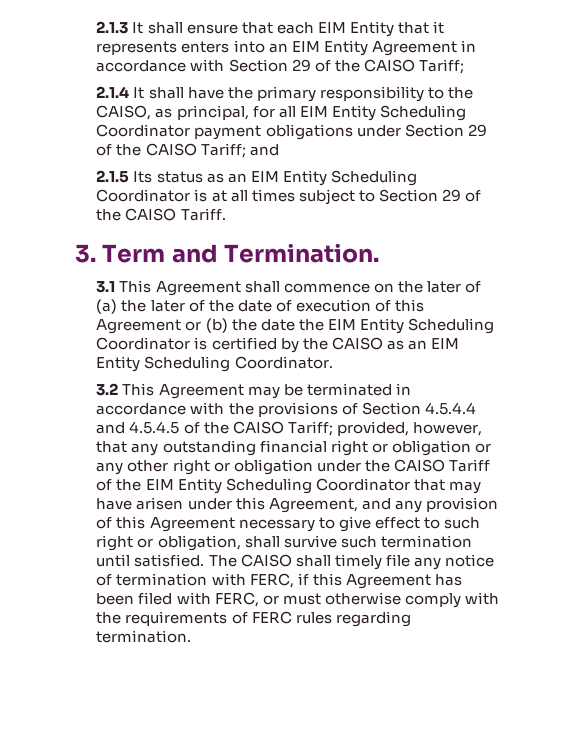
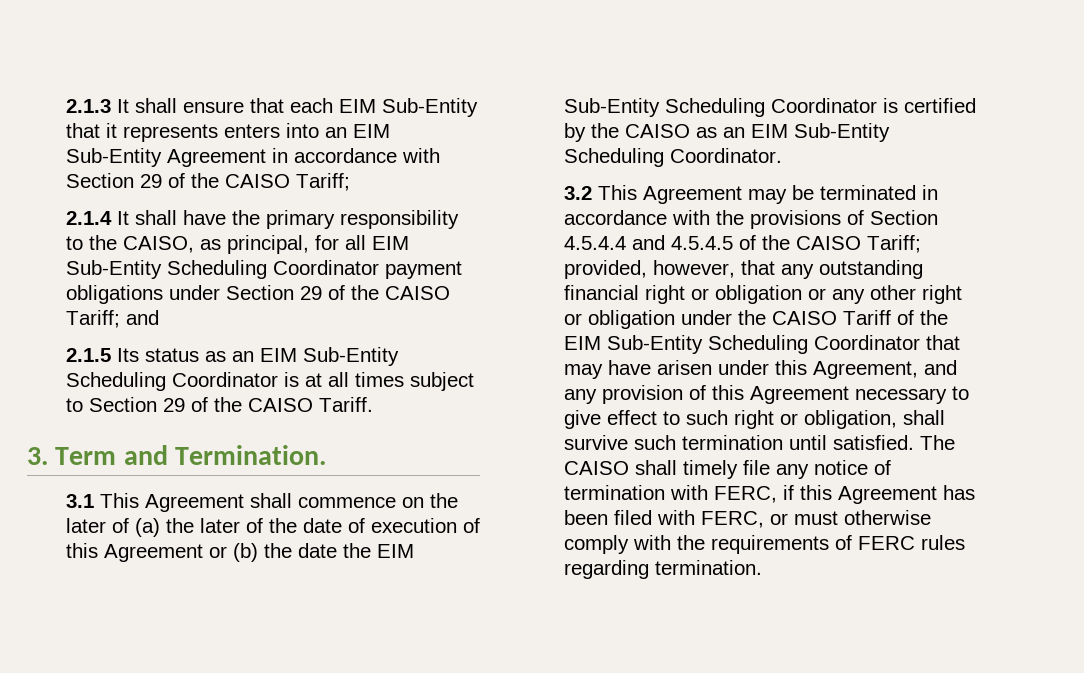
[349,21,394,37] Entity -> [381,98,478,117] Sub-Entity
[323,40,368,56] Entity -> [65,148,162,167] Sub-Entity
[331,105,376,121] Entity -> [65,260,162,279] Sub-Entity
[282,170,327,186] Entity -> [302,347,399,366] Sub-Entity
[359,318,404,334] Entity -> [563,98,660,117] Sub-Entity
[96,356,141,372] Entity -> [793,123,890,142] Sub-Entity
[177,478,222,494] Entity -> [606,335,703,354] Sub-Entity

